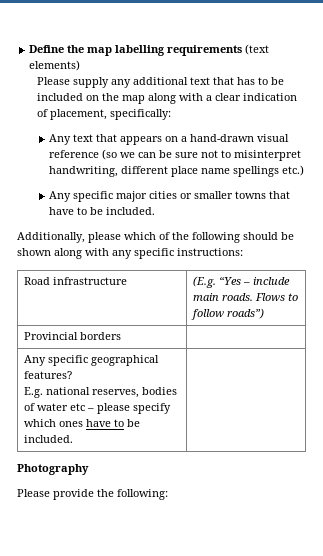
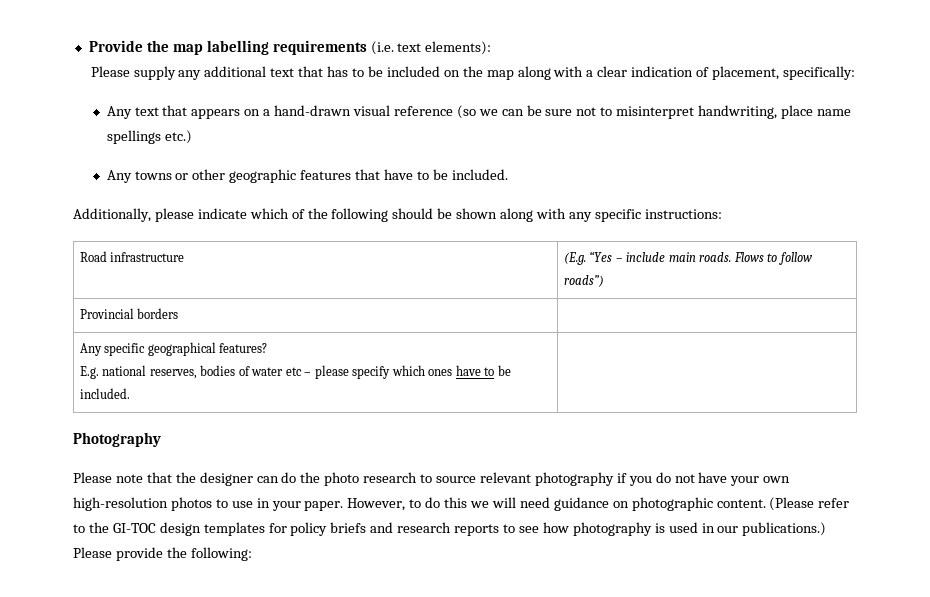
[29,45,65,53] Define -> [88,40,143,52] Provide
[245,44,270,55] [29,60,81,71] (text elements) -> [370,41,492,55] (i.e. text elements):
[121,166,169,174] different -> (778, 112) none
[73,191,267,202] specific major cities or smaller towns -> [134,169,352,183] towns or other geographic features
(121, 237) none -> [197,208,247,219] indicate
(50, 493) none -> [115,472,791,486] [73,497,850,511] [73,522,827,536] [73,547,112,558] note that the designer can do the photo research to source relevant photography if you do not have your own high-resolution photos to use in your paper. However, to do this we will need guidance on photographic content. (Please refer to the GI-TOC design templates for policy briefs and research reports to see how photography is used in our publications.) Please

